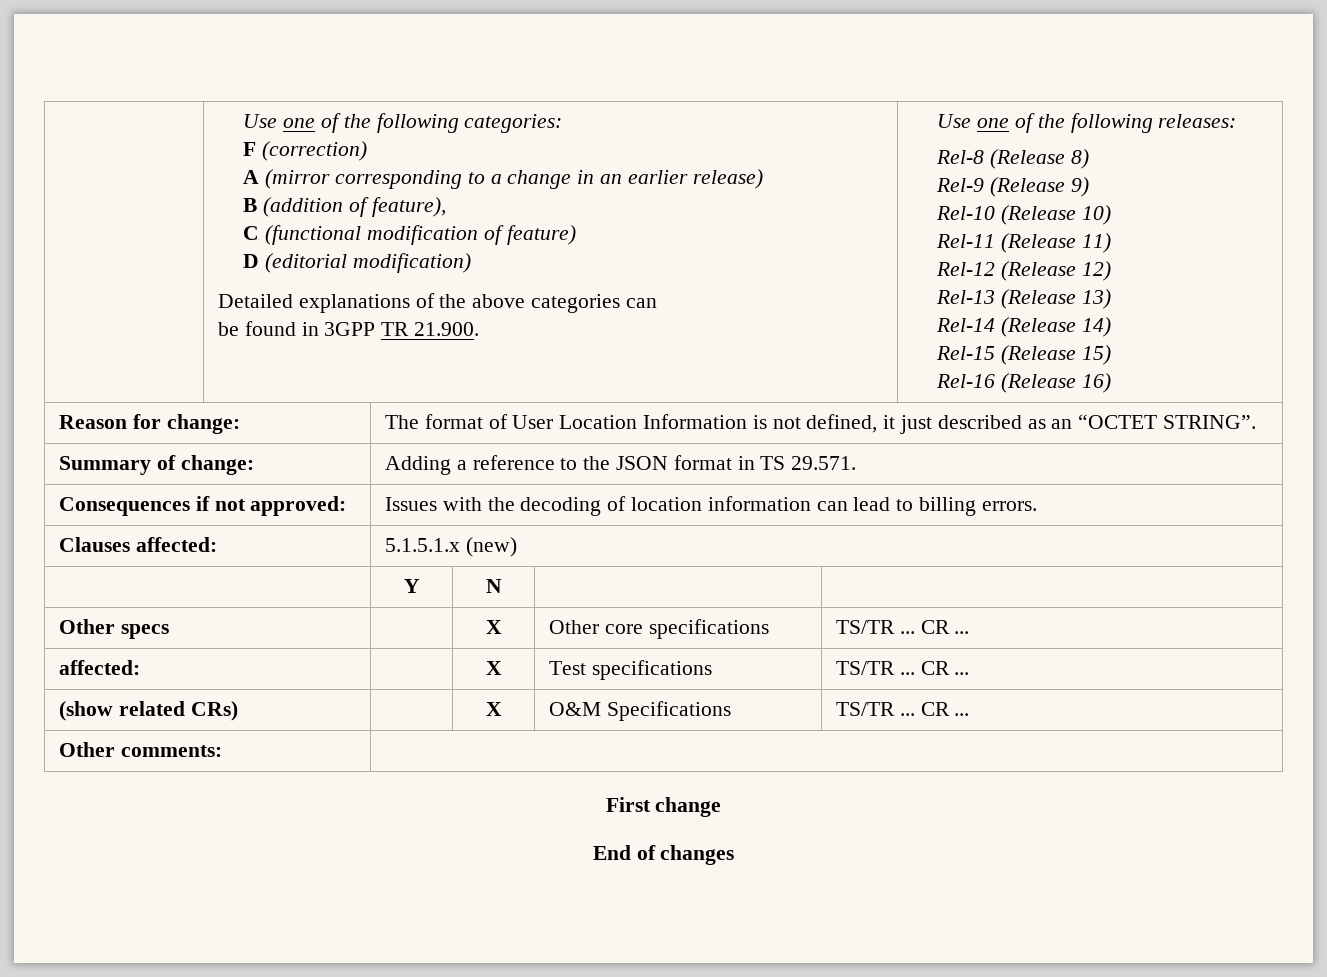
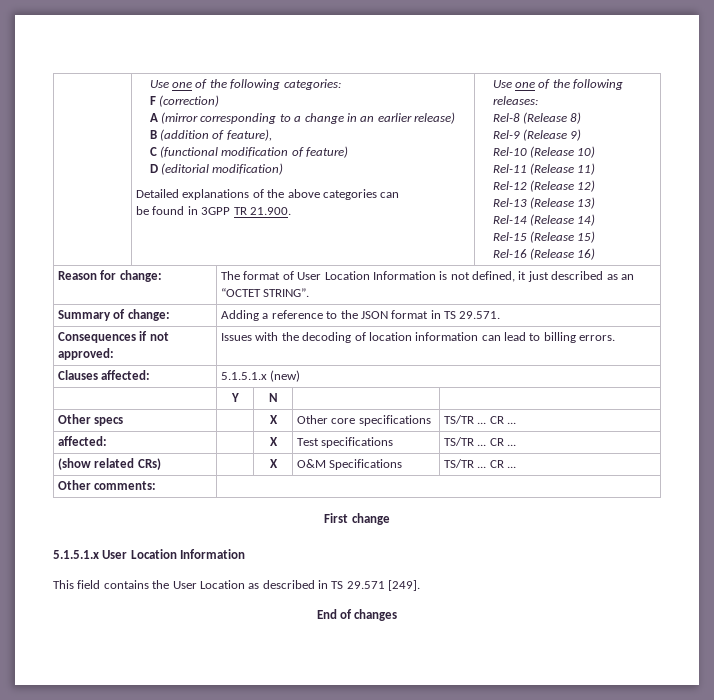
(722, 807) none -> [53,549,246,559] [53,580,421,591] // 5.1.5.1.x User Location Information // This field contains the User Location as described in TS 29.571 [249].

